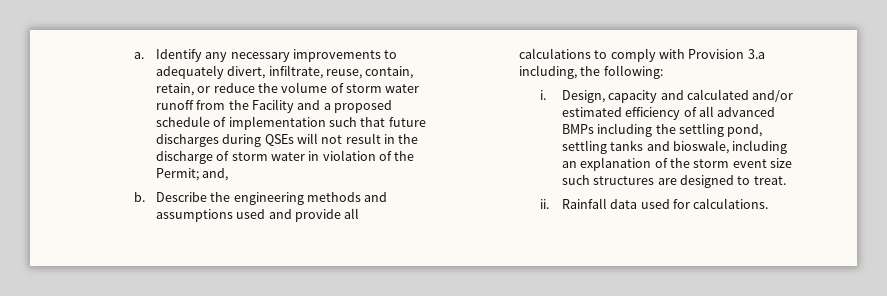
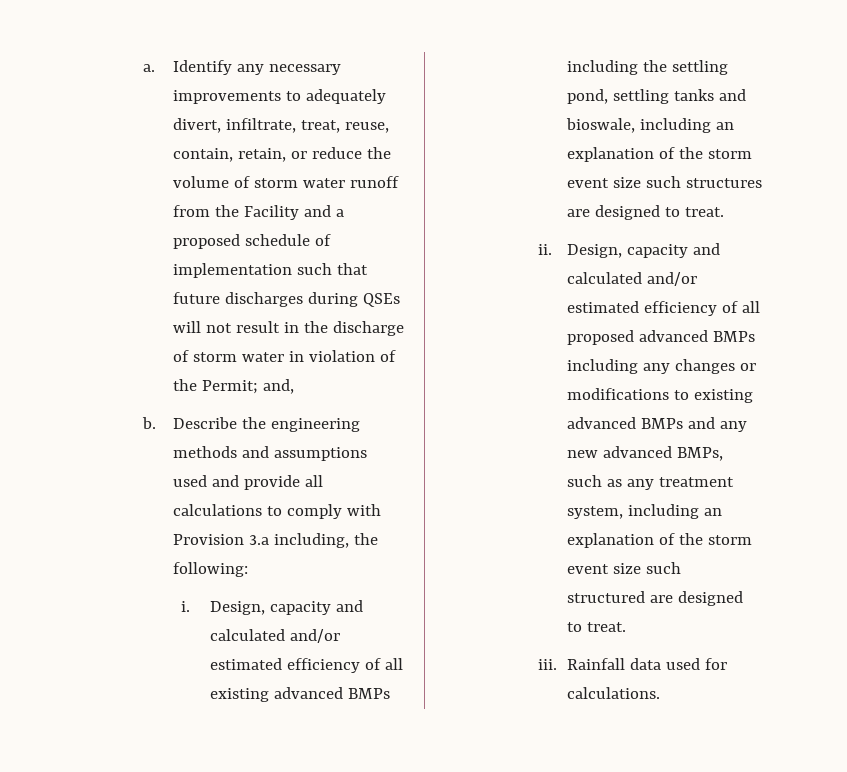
(323, 72) none -> [301,120,341,133] treat,
(715, 111) none -> [210,688,270,702] existing
(550, 204) none -> [567,243,721,258] [567,272,698,286] [567,301,761,316] [567,330,756,345] [567,359,757,374] [567,388,754,403] [567,417,748,432] [567,446,724,461] [567,475,735,490] [567,504,723,519] [567,533,753,548] [567,562,682,574] [567,591,744,606] [567,622,627,632] [537,659,557,670] Design, capacity and calculated and/or estimated efficiency of all proposed advanced BMPs including any changes or modifications to existing advanced BMPs and any new advanced BMPs, such as any treatment system, including an explanation of the storm event size such structured are designed to treat. // iii.

